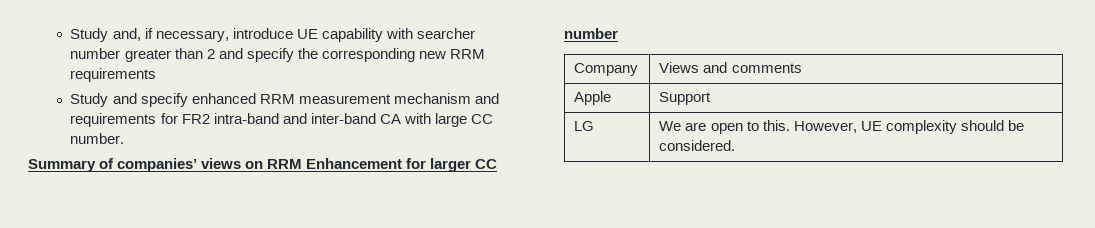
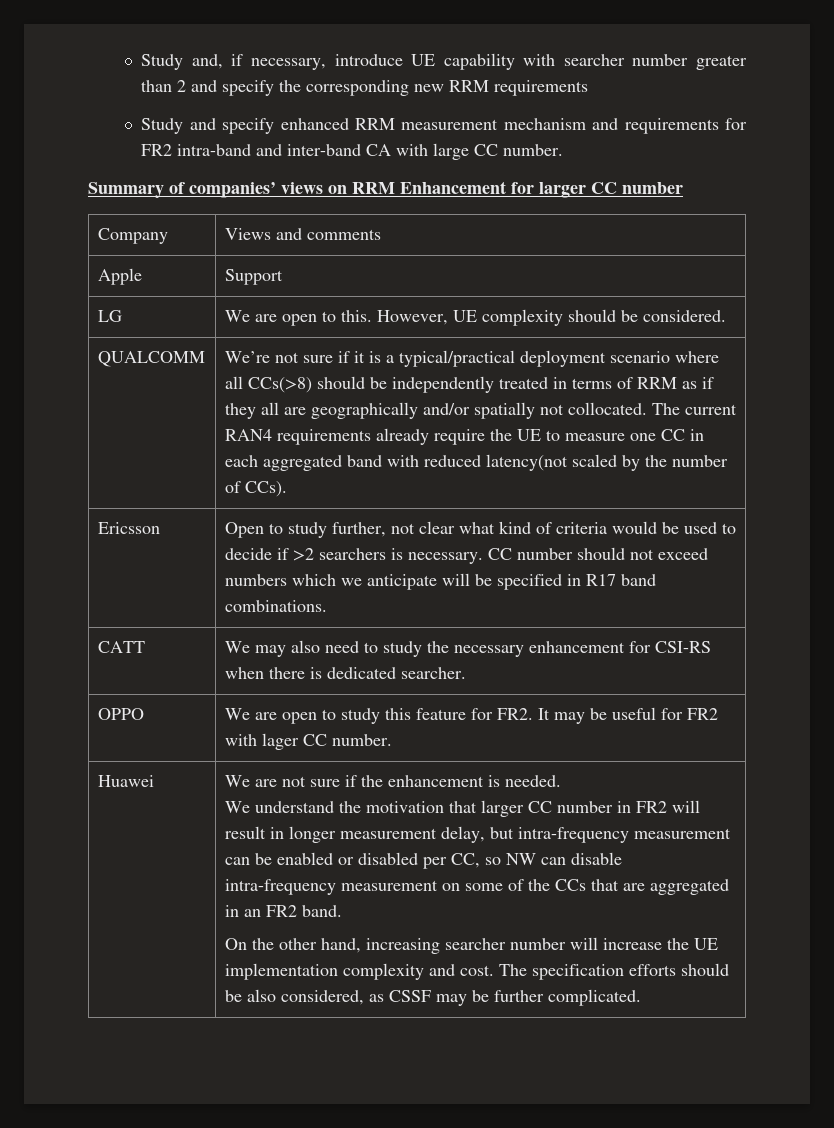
(736, 145) none -> [97,351,205,367] [224,350,719,367] [224,376,714,393] [224,402,737,419] [224,428,704,445] [224,454,728,471] [224,481,287,497] [97,522,160,534] [224,521,736,538] [224,547,708,564] [224,573,656,590] [224,600,327,612] [97,641,145,653] [224,640,711,657] [224,667,466,679] [97,708,144,720] [224,707,718,724] [224,733,392,750] [97,775,154,787] [224,775,561,787] [224,800,700,817] [224,826,731,843] [224,852,622,869] [224,879,729,895] [224,905,342,917] [224,937,718,954] [224,963,729,980] [224,989,641,1006] // QUALCOMM | We’re not sure if it is a typical/practical deployment scenario where all CCs(>8) should be independently treated in terms of RRM as if they all are geographically and/or spatially not collocated. The current RAN4 requirements already require the UE to measure one CC in each aggregated band with reduced latency(not scaled by the number of CCs). // Ericsson | Open to study further, not clear what kind of criteria would be used to decide if >2 searchers is necessary. CC number should not exceed numbers which we anticipate will be specified in R17 band combinations. // CATT | We may also need to study the necessary enhancement for CSI-RS when there is dedicated searcher. // OPPO | We are open to study this feature for FR2. It may be useful for FR2 with lager CC number. // Huawei | We are not sure if the enhancement is needed. // We understand the motivation that larger CC number in FR2 will result in longer measurement delay, but intra-frequency measurement can be enabled or disabled per CC, so NW can disable intra-frequency measurement on some of the CCs that are aggregated in an FR2 band. // On the other hand, increasing searcher number will increase the UE implementation complexity and cost. The specification efforts should be also considered, as CSSF may be further complicated.

